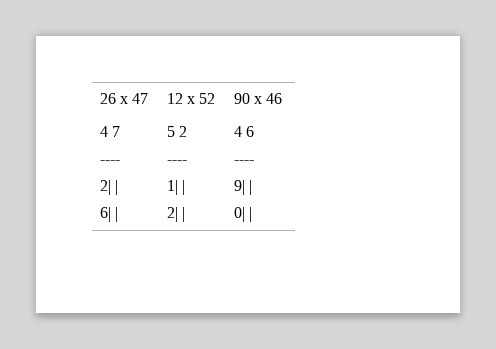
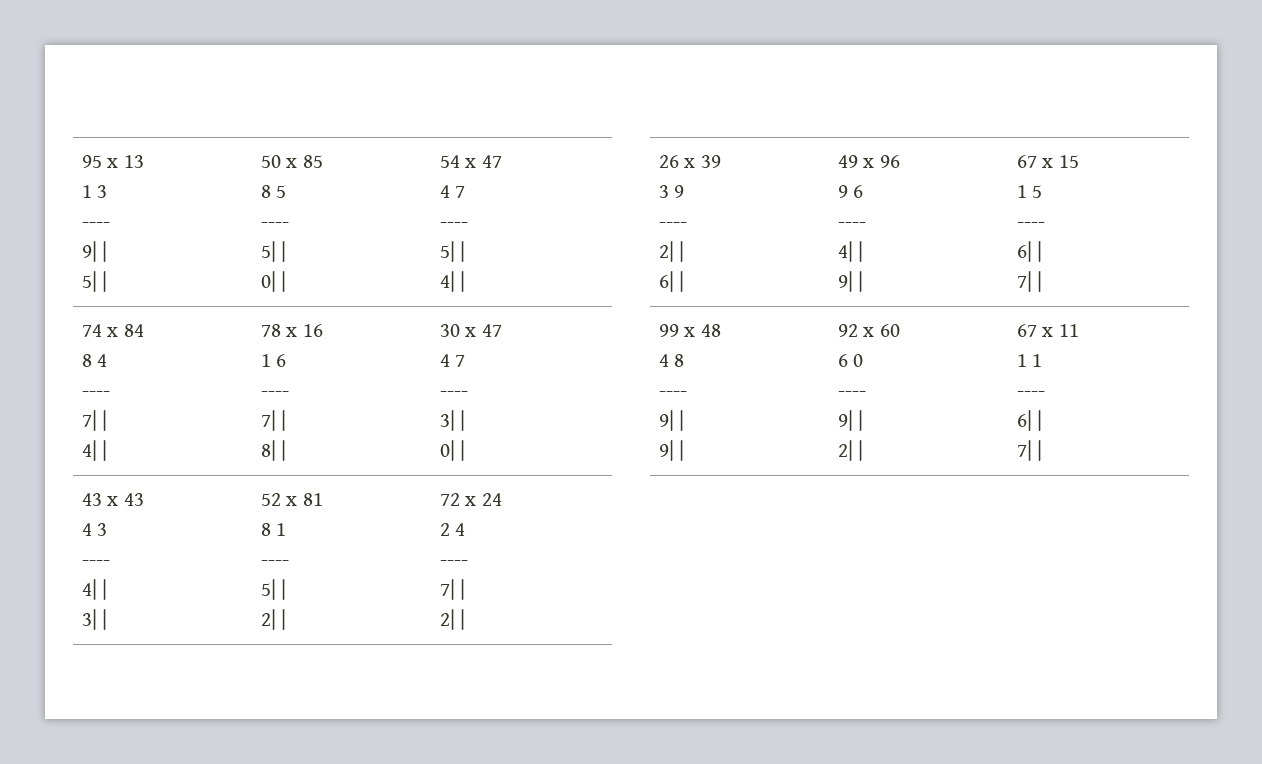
[99,93,149,104] [99,126,120,137] [99,160,120,164] 26 x 47 // 4 7 // ---- -> [81,155,145,168] [81,185,108,198] [81,222,110,228] [81,241,108,262] [81,271,108,292] [260,155,324,168] [260,185,287,198] [260,222,289,228] [260,241,287,262] [260,271,287,292] [439,155,503,168] [439,185,466,198] [439,222,468,228] [439,241,466,262] [439,271,466,292] [81,324,145,337] [81,354,108,367] [81,391,110,397] [81,410,108,431] [81,440,108,461] [260,324,324,337] [260,354,287,367] [260,391,289,397] [260,410,287,431] [260,440,287,461] [439,324,503,337] [439,354,466,367] [439,391,468,397] [439,410,466,431] [439,440,466,461] [81,493,145,506] [81,523,108,536] [81,560,110,566] [81,579,108,600] [81,609,108,630] [260,493,324,506] [260,523,287,536] [260,560,289,566] [260,579,287,600] [260,609,287,630] [439,493,503,506] [439,523,466,536] [439,560,468,566] [439,579,466,600] [439,609,466,630] [658,155,722,168] [658,185,685,198] [658,222,687,228] 95 x 13 // 1 3 // ---- // 9| | // 5| | | 50 x 85 // 8 5 // ---- // 5| | // 0| | | 54 x 47 // 4 7 // ---- // 5| | // 4| | // 74 x 84 // 8 4 // ---- // 7| | // 4| | | 78 x 16 // 1 6 // ---- // 7| | // 8| | | 30 x 47 // 4 7 // ---- // 3| | // 0| | // 43 x 43 // 4 3 // ---- // 4| | // 3| | | 52 x 81 // 8 1 // ---- // 5| | // 2| | | 72 x 24 // 2 4 // ---- // 7| | // 2| | // 26 x 39 // 3 9 // ----
[166,93,216,104] [166,126,187,137] [166,160,187,164] [166,180,185,195] [166,207,185,222] [233,93,283,104] [233,126,254,137] [233,160,254,164] [233,180,252,195] [233,207,252,222] 12 x 52 // 5 2 // ---- // 1| | // 2| | | 90 x 46 // 4 6 // ---- // 9| | // 0| | -> [837,155,901,168] [837,185,864,198] [837,222,866,228] [837,241,864,262] [837,271,864,292] [1016,155,1080,168] [1016,185,1043,198] [1016,222,1045,228] [1016,241,1043,262] [1016,271,1043,292] [658,324,722,337] [658,354,685,367] [658,391,687,397] [658,410,685,431] [658,440,685,461] [837,324,901,337] [837,354,864,367] [837,391,866,397] [837,410,864,431] [837,440,864,461] [1016,324,1080,337] [1016,354,1043,367] [1016,391,1045,397] [1016,410,1043,431] [1016,440,1043,461] 49 x 96 // 9 6 // ---- // 4| | // 9| | | 67 x 15 // 1 5 // ---- // 6| | // 7| | // 99 x 48 // 4 8 // ---- // 9| | // 9| | | 92 x 60 // 6 0 // ---- // 9| | // 2| | | 67 x 11 // 1 1 // ---- // 6| | // 7| |

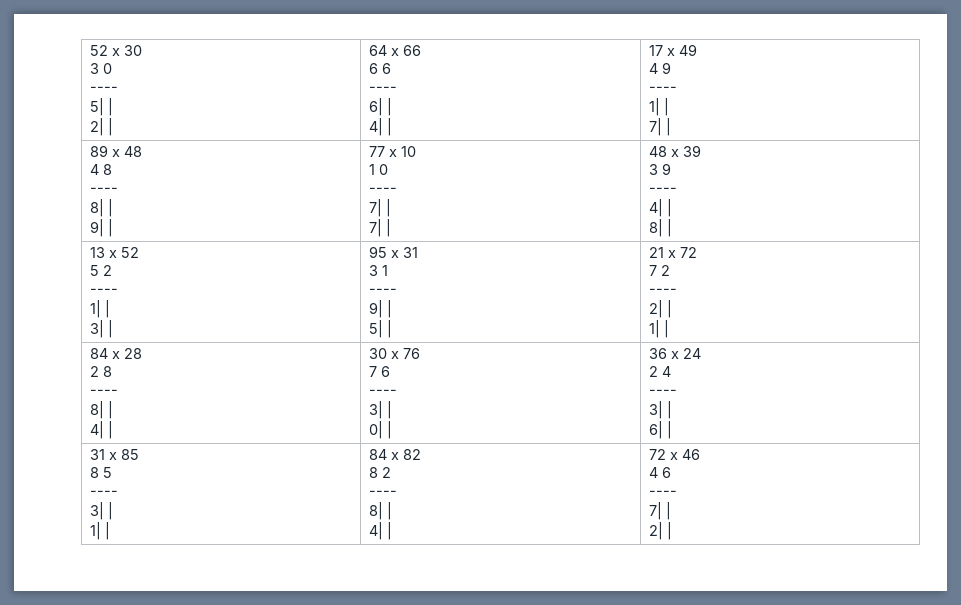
[81,155,145,168] [81,185,108,198] 95 x 13 // 1 3 -> [90,45,143,56] [90,63,113,74] [90,86,119,92] [90,98,114,116] [90,118,114,136] [369,45,422,56] [369,63,392,74] [369,86,398,92] [369,98,393,116] [369,118,393,136] [649,44,698,56] [649,62,672,74] [649,86,678,92] [649,98,670,116] [649,118,672,136] [90,145,143,157] [90,164,113,175] [90,187,119,193] [90,199,114,217] [90,219,114,237] [369,146,417,157] [369,164,389,175] [369,187,398,193] [369,199,392,217] [369,219,392,237] [649,145,702,157] [649,163,672,175] [649,187,678,193] [649,199,673,217] [649,219,673,237] [90,247,140,258] [90,265,113,276] [90,288,119,294] [90,300,111,318] [90,320,114,338] [369,246,419,258] [369,265,389,276] 52 x 30 // 3 0 // ---- // 5| | // 2| | | 64 x 66 // 6 6 // ---- // 6| | // 4| | | 17 x 49 // 4 9 // ---- // 1| | // 7| | // 89 x 48 // 4 8 // ---- // 8| | // 9| | | 77 x 10 // 1 0 // ---- // 7| | // 7| | | 48 x 39 // 3 9 // ---- // 4| | // 8| | // 13 x 52 // 5 2 // ---- // 1| | // 3| | | 95 x 31 // 3 1
[260,155,281,168] 50 -> [649,247,698,258] [649,265,671,276] [649,288,678,294] [649,300,673,318] [649,320,670,338] [90,348,143,359] [90,366,113,377] [90,389,119,395] [90,401,114,419] [90,421,114,439] [369,348,421,359] [369,366,391,377] [369,389,398,395] [369,401,393,419] [369,421,393,439] [649,348,702,359] [649,366,672,377] [649,389,678,395] [649,401,673,419] [649,421,673,439] [90,449,106,460] 21 x 72 // 7 2 // ---- // 2| | // 1| | // 84 x 28 // 2 8 // ---- // 8| | // 4| | | 30 x 76 // 7 6 // ---- // 3| | // 0| | | 36 x 24 // 2 4 // ---- // 3| | // 6| | // 31
[260,241,287,262] [260,271,287,292] [439,155,503,168] [439,185,466,198] [439,222,468,228] [439,241,466,262] [439,271,466,292] [81,324,145,337] [81,354,108,367] [81,391,110,397] [81,410,108,431] [81,440,108,461] [260,324,324,337] [260,354,287,367] [260,391,289,397] [260,410,287,431] [260,440,287,461] [439,324,503,337] [439,354,466,367] [439,391,468,397] [439,410,466,431] [439,440,466,461] [81,493,145,506] [81,523,108,536] [81,560,110,566] [81,579,108,600] [81,609,108,630] [260,493,324,506] [260,523,287,536] [260,560,289,566] [260,579,287,600] [260,609,287,630] [439,493,503,506] [439,523,466,536] 5| | // 0| | | 54 x 47 // 4 7 // ---- // 5| | // 4| | // 74 x 84 // 8 4 // ---- // 7| | // 4| | | 78 x 16 // 1 6 // ---- // 7| | // 8| | | 30 x 47 // 4 7 // ---- // 3| | // 0| | // 43 x 43 // 4 3 // ---- // 4| | // 3| | | 52 x 81 // 8 1 // ---- // 5| | // 2| | | 72 x 24 // 2 4 -> [90,502,114,520] [90,522,111,540] [369,449,422,460] [369,467,392,478] [369,490,398,496] [369,502,393,520] [369,522,393,540] [649,449,701,460] [649,467,672,478] 3| | // 1| | | 84 x 82 // 8 2 // ---- // 8| | // 4| | | 72 x 46 // 4 6
[658,155,722,168] [658,185,685,198] [658,222,687,228] [658,241,685,262] [658,271,685,292] [837,155,901,168] [837,185,864,198] [837,222,866,228] [837,241,864,262] [837,271,864,292] [1016,155,1080,168] [1016,185,1043,198] [1016,222,1045,228] [1016,241,1043,262] [1016,271,1043,292] [658,324,722,337] [658,354,685,367] [658,391,687,397] [658,410,685,431] [658,440,685,461] [837,324,901,337] [837,354,864,367] [837,391,866,397] [837,410,864,431] [837,440,864,461] [1016,324,1080,337] [1016,354,1043,367] [1016,391,1045,397] [1016,410,1043,431] [1016,440,1043,461] // 26 x 39 // 3 9 // ---- // 2| | // 6| | | 49 x 96 // 9 6 // ---- // 4| | // 9| | | 67 x 15 // 1 5 // ---- // 6| | // 7| | // 99 x 48 // 4 8 // ---- // 9| | // 9| | | 92 x 60 // 6 0 // ---- // 9| | // 2| | | 67 x 11 // 1 1 // ---- // 6| | // 7| | -> (673, 531) none

